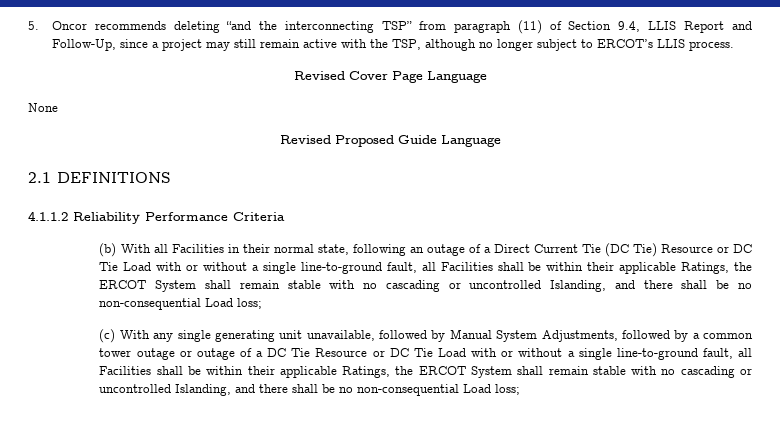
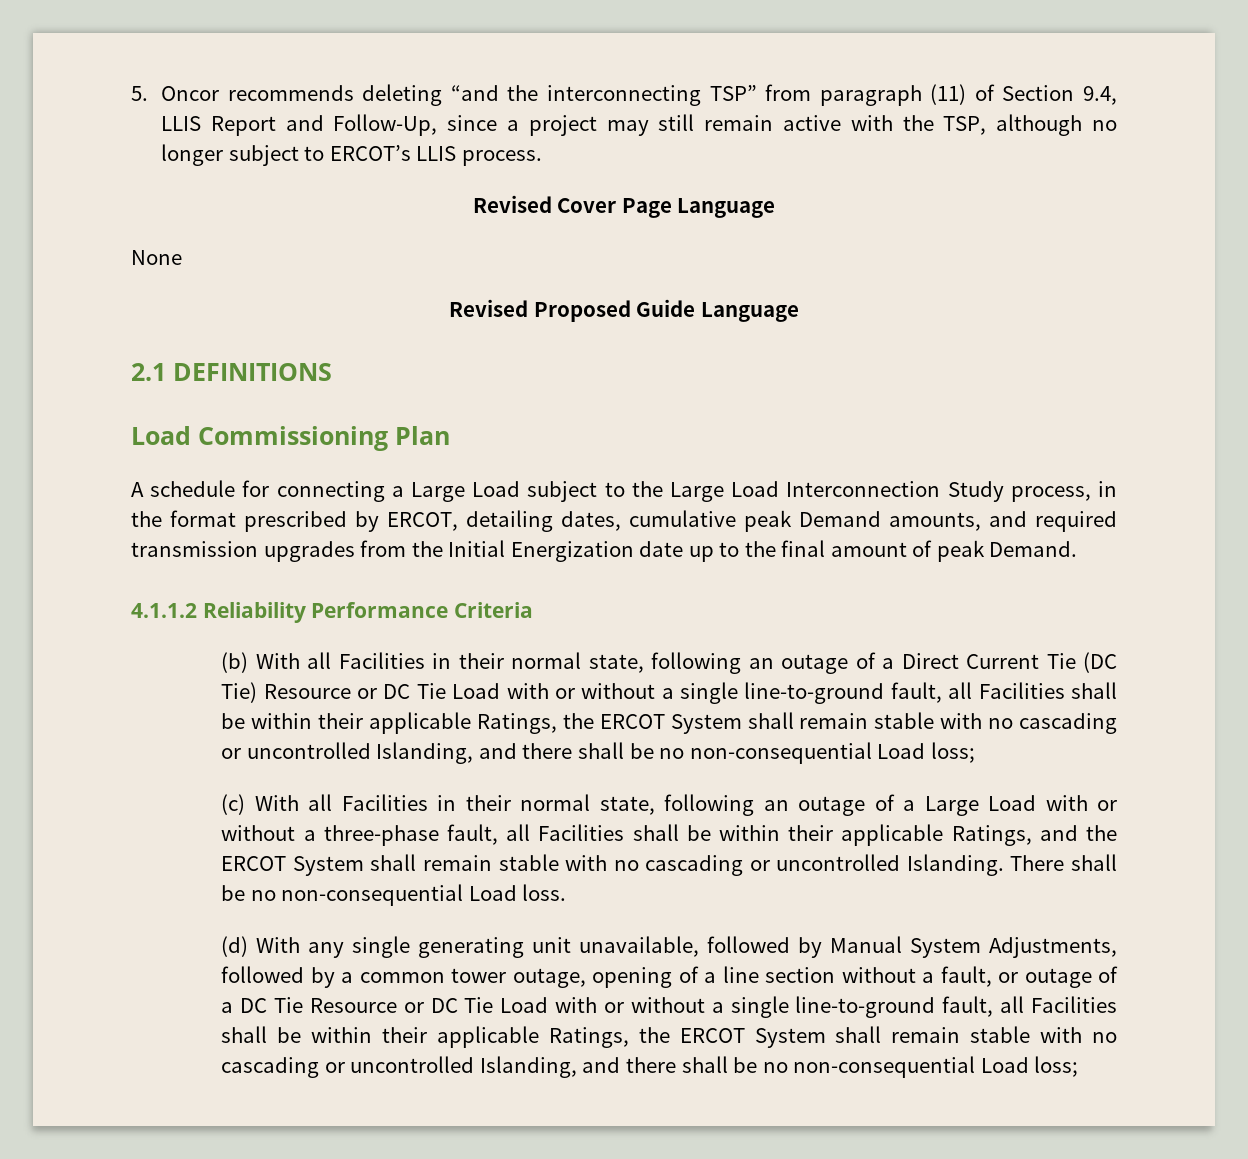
(171, 177) none -> [131,426,450,451] [131,480,1118,502] [131,510,1117,532] [131,540,1078,562] // Load Commissioning Plan // A schedule for connecting a Large Load subject to the Large Load Interconnection Study process, in the format prescribed by ERCOT, detailing dates, cumulative peak Demand amounts, and required transmission upgrades from the Initial Energization date up to the final amount of peak Demand.
(150, 334) none -> [308,794,1117,816] [221,824,1117,846] [221,854,1117,876] [221,884,567,906] [221,936,301,957] all Facilities in their normal state, following an outage of a Large Load with or without a three-phase fault, all Facilities shall be within their applicable Ratings, and the ERCOT System shall remain stable with no cascading or uncontrolled Islanding. There shall be no non-consequential Load loss. // (d) With
[136,348,175,360] outage -> [512,966,992,988] outage, opening of a line section without a fault,

